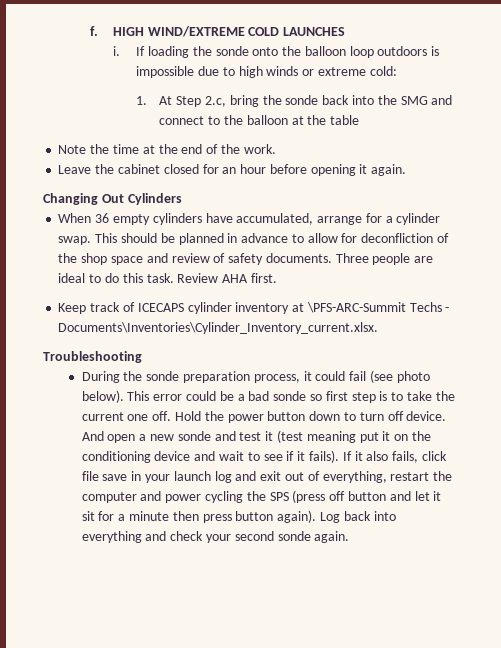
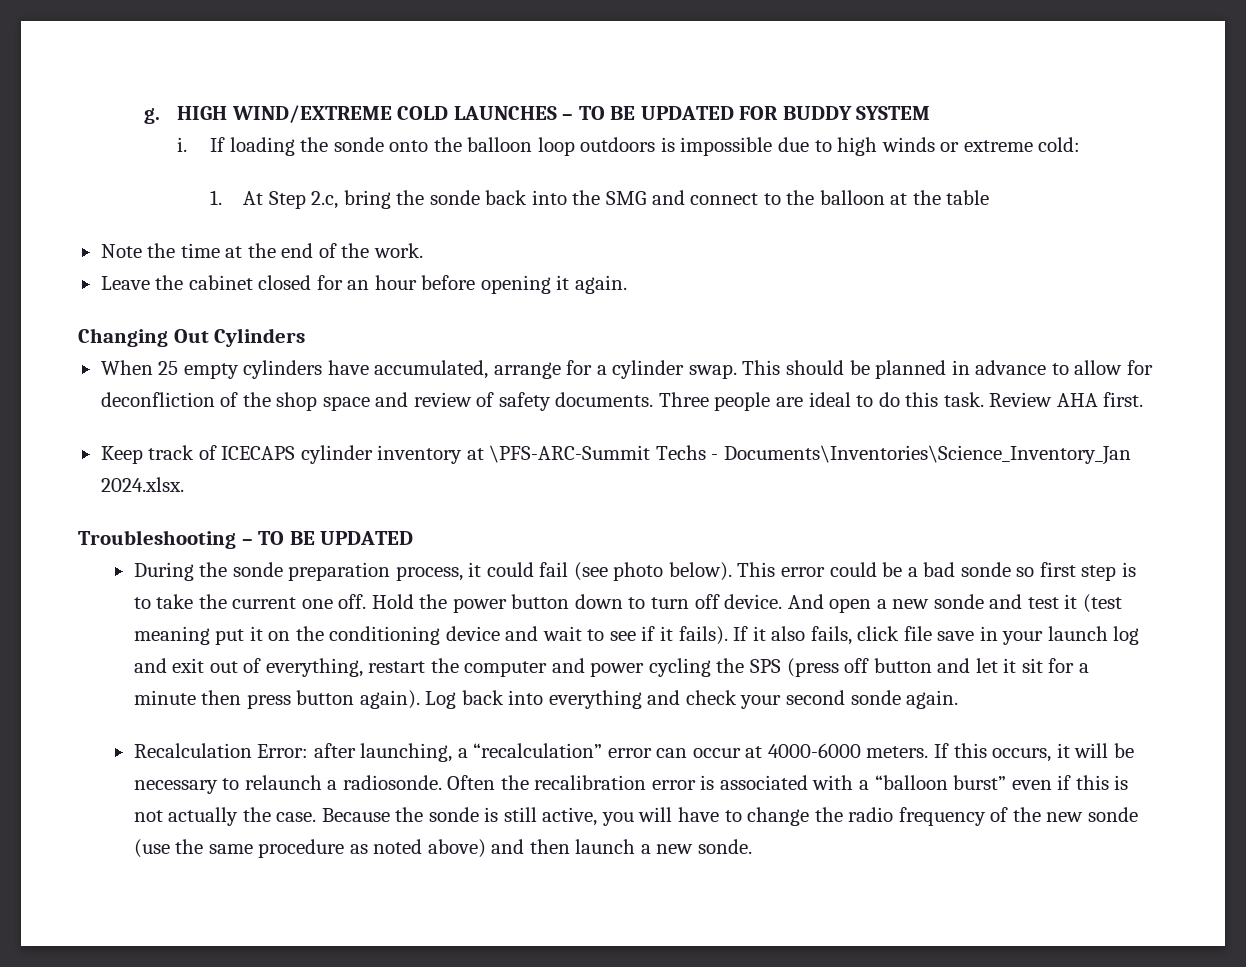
[89,26,98,36] f. -> [144,108,161,124] g.
(346, 31) none -> [562,106,931,120] – TO BE UPDATED FOR BUDDY SYSTEM
[95,213,110,223] 36 -> [158,361,179,375] 25
[58,322,379,334] Documents\Inventories\Cylinder_Inventory_current.xlsx. -> [723,445,1131,465] [100,477,184,492] Documents\Inventories\Science_Inventory_Jan 2024.xlsx.
(142, 357) none -> [241,531,414,545] – TO BE UPDATED
(350, 537) none -> [133,743,1134,762] [133,775,1129,794] [133,807,1138,826] [133,839,753,858] // Recalculation Error: after launching, a “recalculation” error can occur at 4000-6000 meters. If this occurs, it will be necessary to relaunch a radiosonde. Often the recalibration error is associated with a “balloon burst” even if this is not actually the case. Because the sonde is still active, you will have to change the radio frequency of the new sonde (use the same procedure as noted above) and then launch a new sonde.

